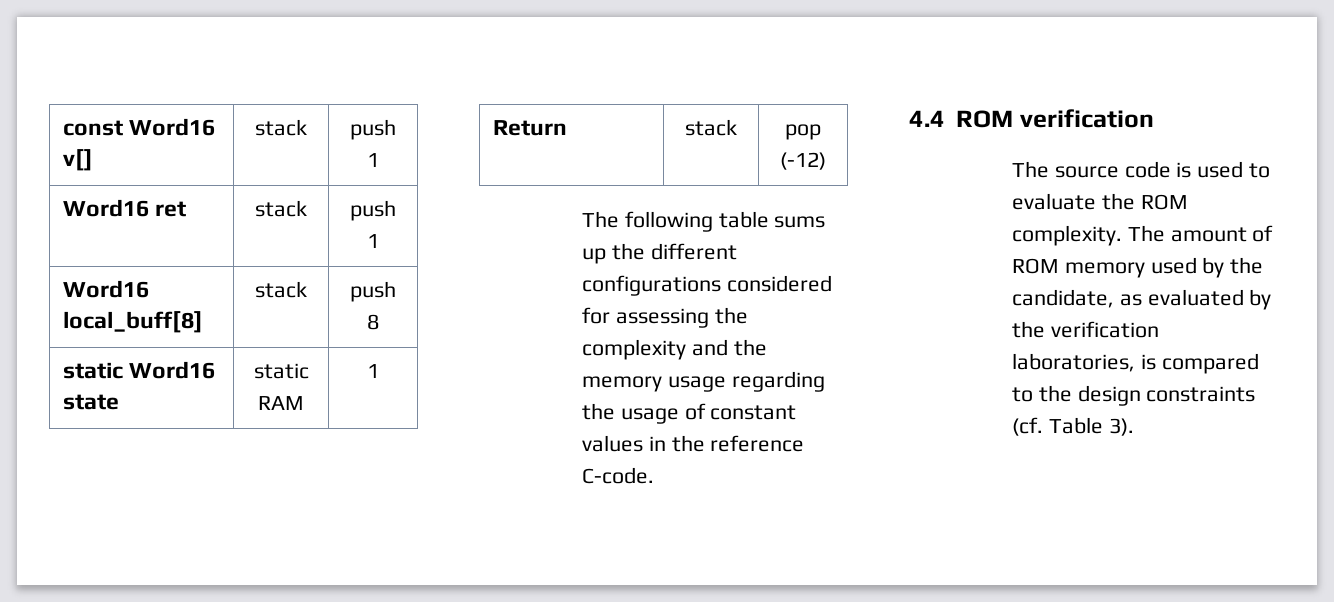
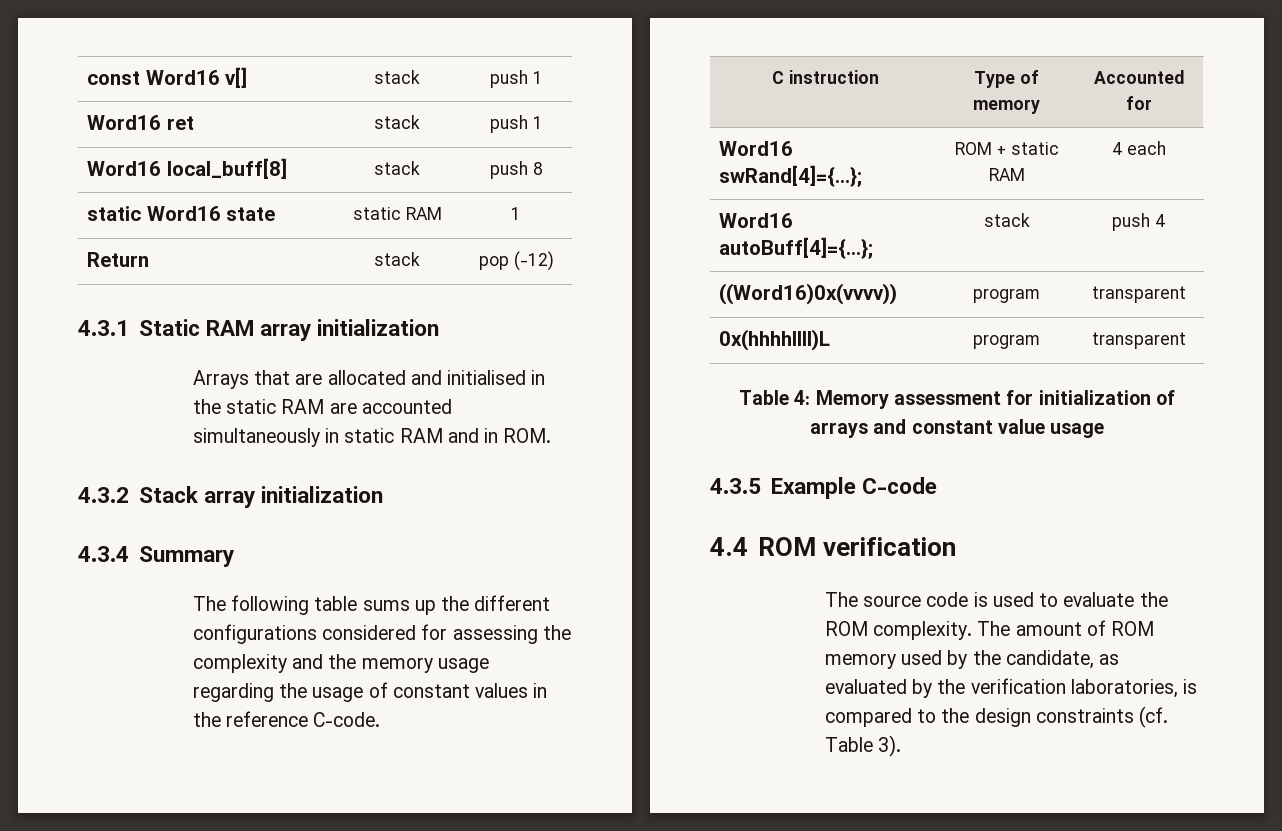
(826, 161) none -> [78,319,439,341] [192,370,546,389] [192,399,452,414] [192,428,552,447] [78,486,383,508] [78,546,234,567] // 4.3.1 Static RAM array initialization // Arrays that are allocated and initialised in the static RAM are accounted simultaneously in static RAM and in ROM. // 4.3.2 Stack array initialization // 4.3.4 Summary
(654, 475) none -> [771,70,879,84] [974,70,1039,88] [973,99,1040,114] [1093,70,1184,84] [1125,96,1152,110] [719,141,794,156] [719,165,863,187] [954,142,1059,155] [988,168,1025,181] [1111,141,1166,155] [719,213,794,228] [719,237,874,259] [983,213,1030,227] [1112,213,1165,231] [719,283,898,305] [973,289,1040,303] [1091,286,1186,303] [719,329,831,351] [973,335,1040,349] [1091,332,1186,349] [739,390,1175,409] [809,419,1105,438] [710,477,937,499] // C instruction | Type of memory | Accounted for // Word16 swRand[4]={…}; | ROM + static RAM | 4 each // Word16 autoBuff[4]={…}; | stack | push 4 // ((Word16)0x(vvvv)) | program | transparent // 0x(hhhhllll)L | program | transparent // Table 4: Memory assessment for initialization of arrays and constant value usage // 4.3.5 Example C-code

